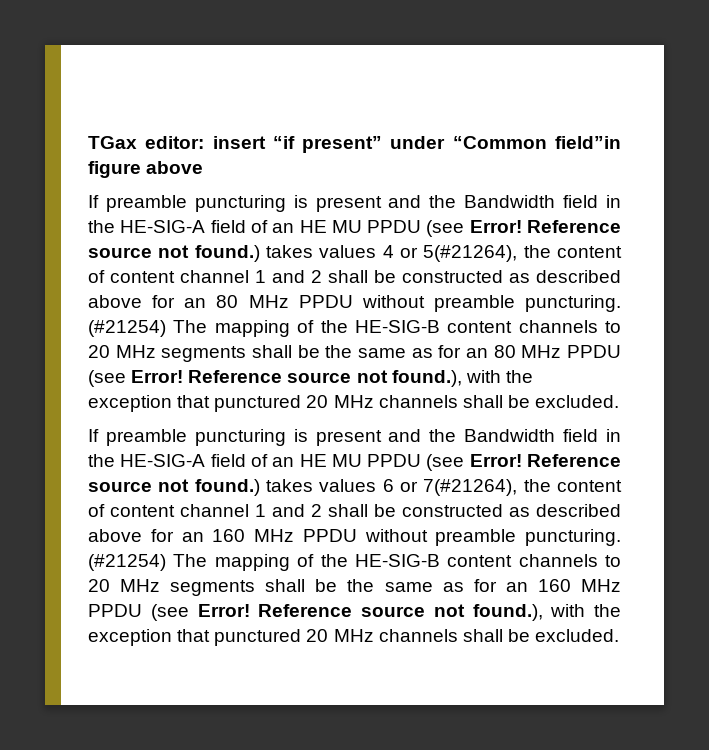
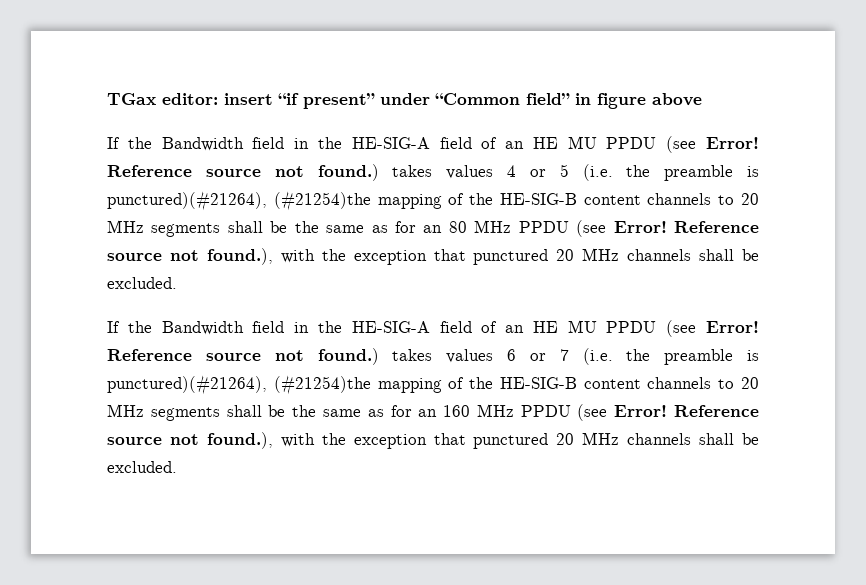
[555,136,621,149] field”in -> [526,93,591,105] field” in
[105,195,422,212] preamble puncturing is present and -> (120, 143) none
[423,245,622,262] [88,270,621,283] [88,295,621,312] [88,320,208,337] 5(#21264), the content of content channel 1 and 2 shall be constructed as described above for an 80 MHz PPDU without preamble puncturing. (#21254) The -> [559,164,759,181] [107,191,371,211] 5 (i.e. the preamble is punctured)(#21264), (#21254)the
[105,429,422,446] preamble puncturing is present and -> (120, 327) none
[423,479,622,496] [88,504,621,517] [88,529,621,546] [88,554,208,571] 7(#21264), the content of content channel 1 and 2 shall be constructed as described above for an 160 MHz PPDU without preamble puncturing. (#21254) The -> [559,348,759,365] [107,375,371,395] 7 (i.e. the preamble is punctured)(#21264), (#21254)the

